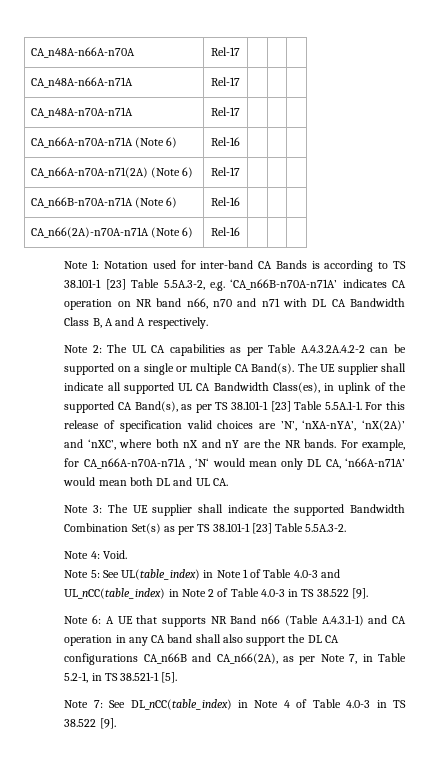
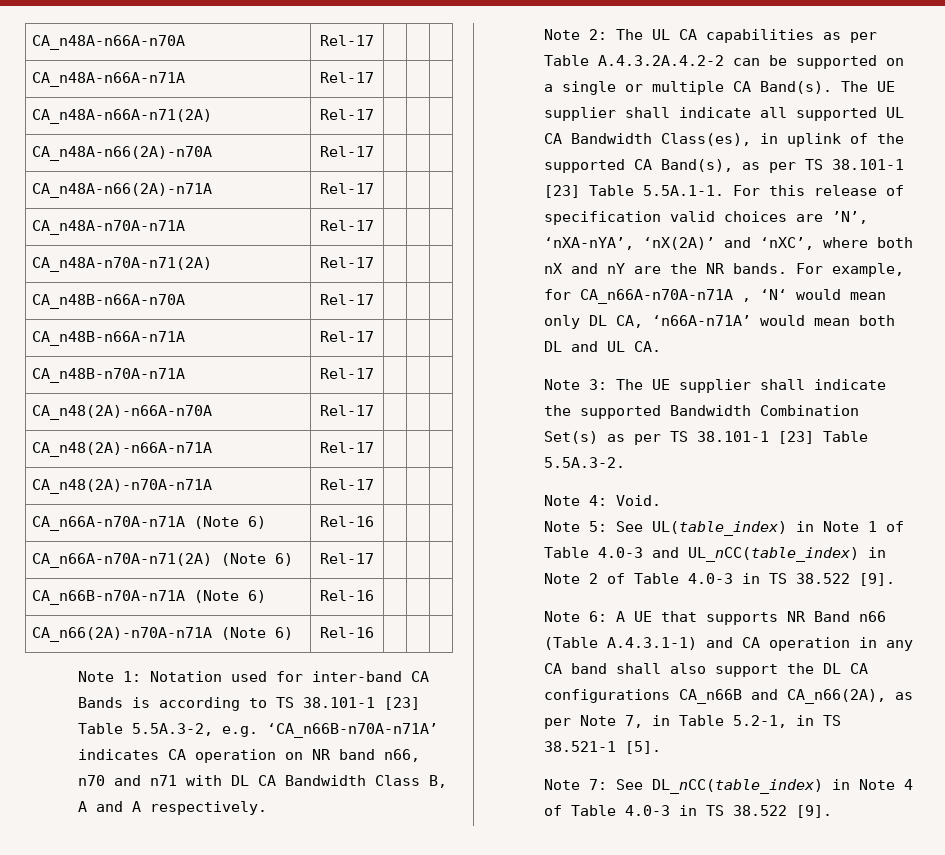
[30,107,133,118] CA_n48A-n70A-n71A -> [32,109,213,124] [320,109,374,120] [32,146,213,161] [320,146,374,157] [32,183,213,198] [320,183,374,194] [32,220,186,235] [320,220,374,231] [32,257,213,272] [320,257,374,268] [32,294,186,309] [320,294,374,305] [32,331,186,346] [320,331,374,342] [32,368,186,383] [320,368,374,379] [32,405,213,420] [320,405,374,416] [32,442,213,457] [320,442,374,453] [32,479,213,494] CA_n48A-n66A-n71(2A) | Rel-17 | | | // CA_n48A-n66(2A)-n70A | Rel-17 | | | // CA_n48A-n66(2A)-n71A | Rel-17 | | | // CA_n48A-n70A-n71A | Rel-17 | | | // CA_n48A-n70A-n71(2A) | Rel-17 | | | // CA_n48B-n66A-n70A | Rel-17 | | | // CA_n48B-n66A-n71A | Rel-17 | | | // CA_n48B-n70A-n71A | Rel-17 | | | // CA_n48(2A)-n66A-n70A | Rel-17 | | | // CA_n48(2A)-n66A-n71A | Rel-17 | | | // CA_n48(2A)-n70A-n71A

